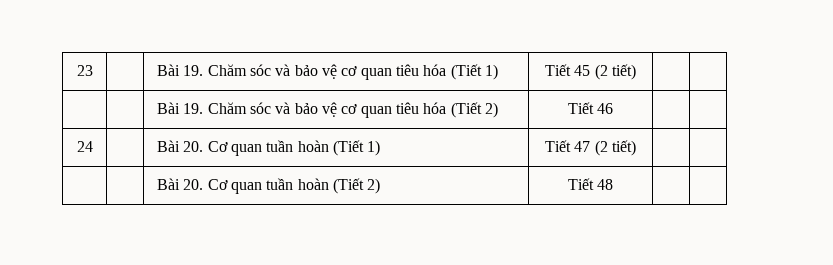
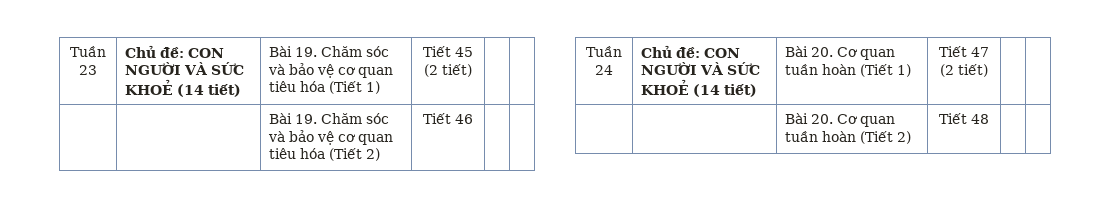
(76, 70) none -> [70,46,106,57] Tuần
(93, 70) none -> [124,45,224,58] [124,62,244,75] [124,79,241,97] Chủ đề: CON NGƯỜI VÀ SỨC KHOẺ (14 tiết)
(614, 108) none -> [586,46,622,57] Tuần
(93, 146) none -> [640,45,740,58] [640,62,760,75] [640,79,757,97] Chủ đề: CON NGƯỜI VÀ SỨC KHOẺ (14 tiết)

